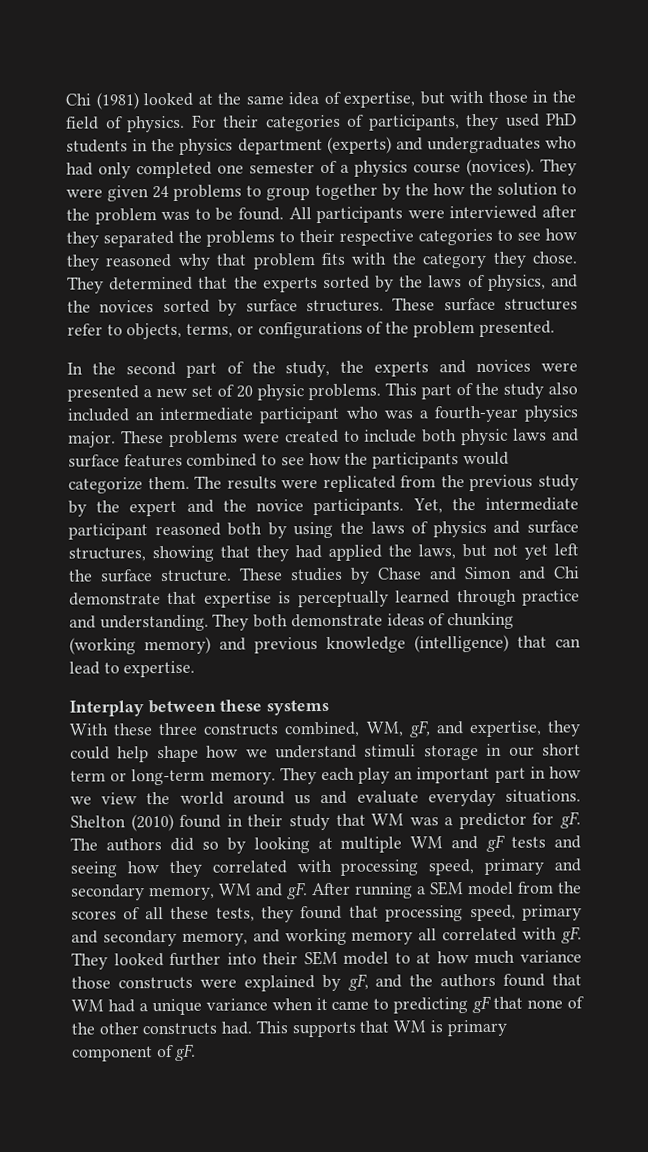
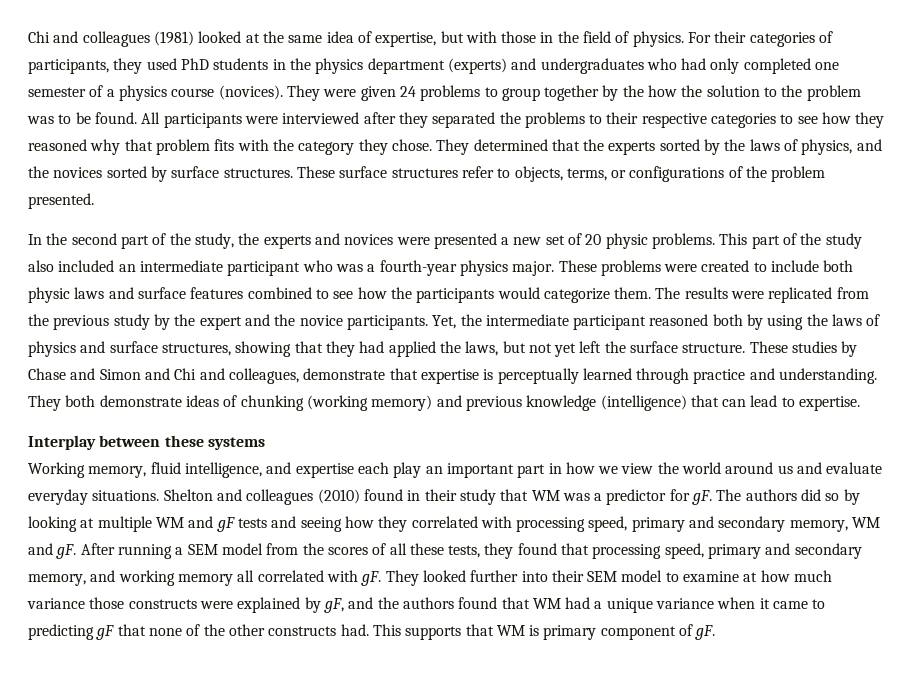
[65,93,91,106] Chi -> [28,31,150,47] Chi and colleagues
(580, 572) none -> [199,368,299,384] and colleagues,
[69,720,581,738] [70,743,581,763] [70,767,317,786] With these three constructs combined, WM, gF, and expertise, they could help shape how we understand stimuli storage in our short term or long-term memory. They -> [28,462,354,478] Working memory, fluid intelligence, and expertise
(126, 821) none -> [216,489,314,505] and colleagues
(411, 958) none -> [683,571,740,582] examine

